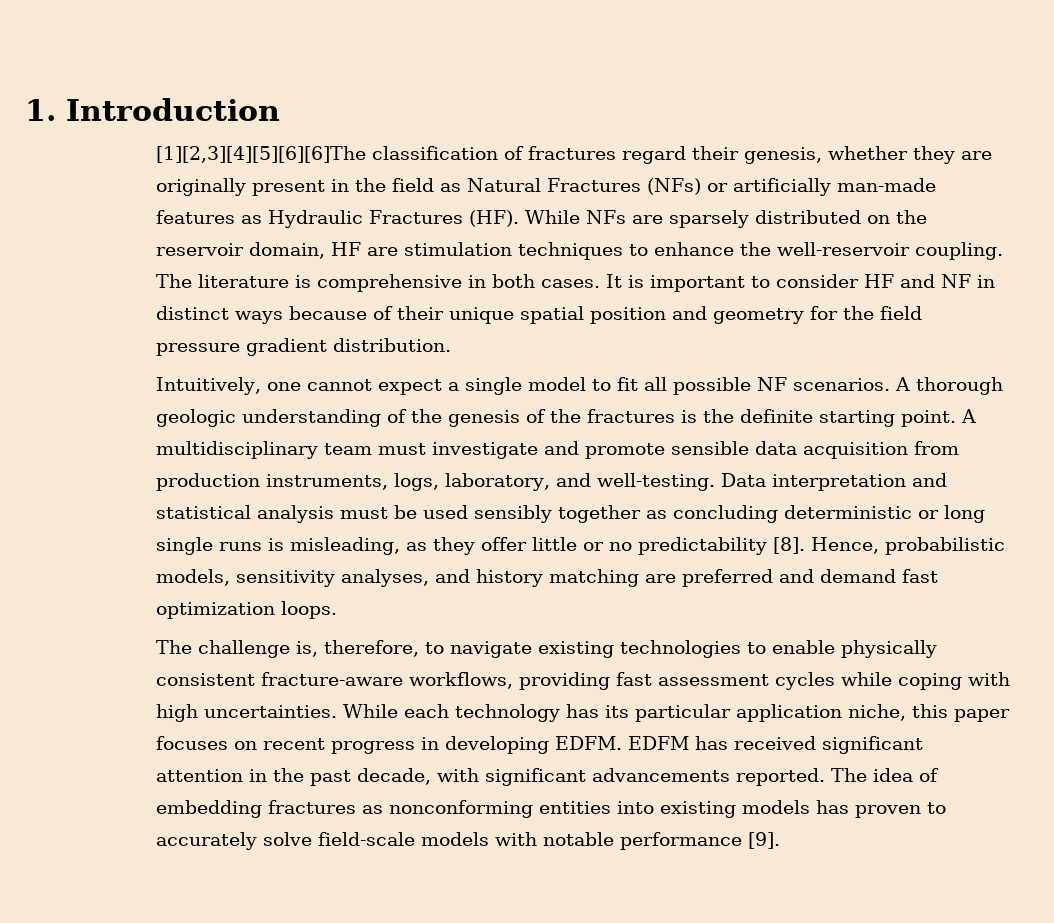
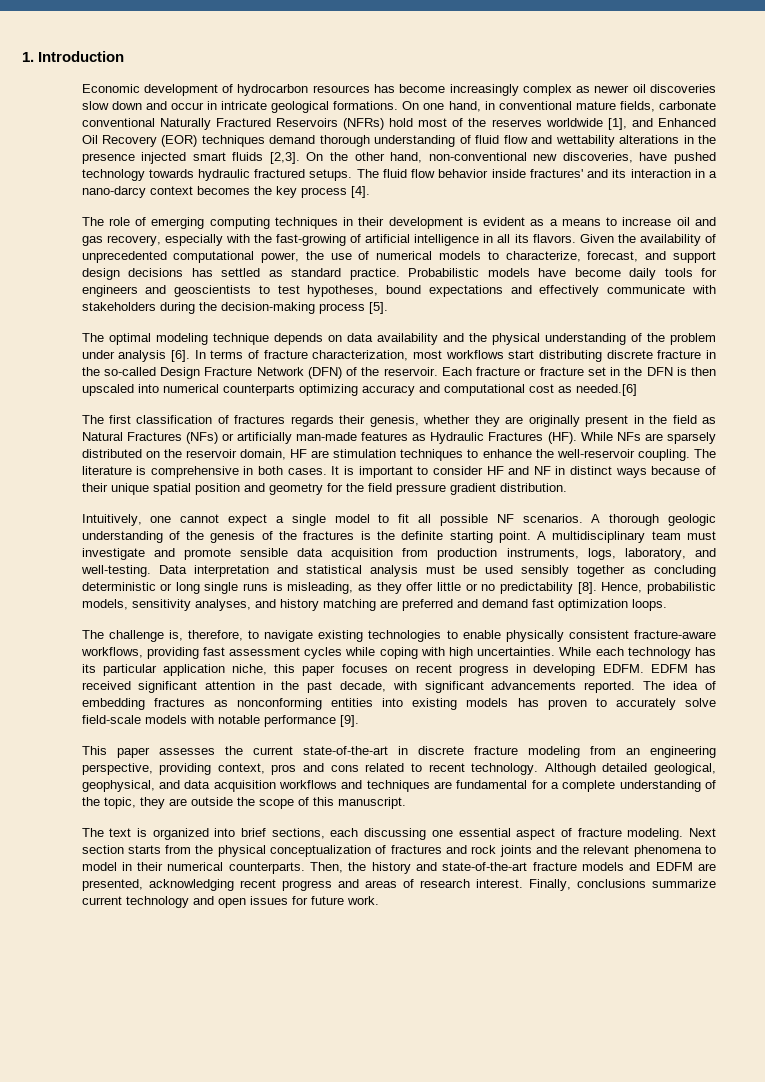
[156,146,367,163] [1][2,3][4][5][6][6]The -> [81,84,717,96] [81,101,717,113] [81,118,717,130] [81,135,716,147] [81,152,717,164] [81,169,717,181] [81,186,370,198] [81,217,716,229] [81,234,716,246] [81,251,717,263] [81,268,717,280] [81,285,716,297] [81,302,388,314] [81,333,716,345] [81,350,717,362] [81,367,717,379] [81,384,637,396] [81,415,131,424] Economic development of hydrocarbon resources has become increasingly complex as newer oil discoveries slow down and occur in intricate geological formations. On one hand, in conventional mature fields, carbonate conventional Naturally Fractured Reservoirs (NFRs) hold most of the reserves worldwide [1], and Enhanced Oil Recovery (EOR) techniques demand thorough understanding of fluid flow and wettability alterations in the presence injected smart fluids [2,3]. On the other hand, non-conventional new discoveries, have pushed technology towards hydraulic fractured setups. The fluid flow behavior inside fractures' and its interaction in a nano-darcy context becomes the key process [4]. // The role of emerging computing techniques in their development is evident as a means to increase oil and gas recovery, especially with the fast-growing of artificial intelligence in all its flavors. Given the availability of unprecedented computational power, the use of numerical models to characterize, forecast, and support design decisions has settled as standard practice. Probabilistic models have become daily tools for engineers and geoscientists to test hypotheses, bound expectations and effectively communicate with stakeholders during the decision-making process [5]. // The optimal modeling technique depends on data availability and the physical understanding of the problem under analysis [6]. In terms of fracture characterization, most workflows start distributing discrete fracture in the so-called Design Fracture Network (DFN) of the reservoir. Each fracture or fracture set in the DFN is then upscaled into numerical counterparts optimizing accuracy and computational cost as needed.[6] // The first
[622,146,687,164] regard -> [290,415,334,427] regards
(781, 840) none -> [81,746,717,758] [81,763,716,775] [81,780,716,792] [81,797,406,809] [81,828,716,840] [81,845,716,857] [81,862,717,874] [81,879,717,891] [81,896,379,908] // This paper assesses the current state-of-the-art in discrete fracture modeling from an engineering perspective, providing context, pros and cons related to recent technology. Although detailed geological, geophysical, and data acquisition workflows and techniques are fundamental for a complete understanding of the topic, they are outside the scope of this manuscript. // The text is organized into brief sections, each discussing one essential aspect of fracture modeling. Next section starts from the physical conceptualization of fractures and rock joints and the relevant phenomena to model in their numerical counterparts. Then, the history and state-of-the-art fracture models and EDFM are presented, acknowledging recent progress and areas of research interest. Finally, conclusions summarize current technology and open issues for future work.

